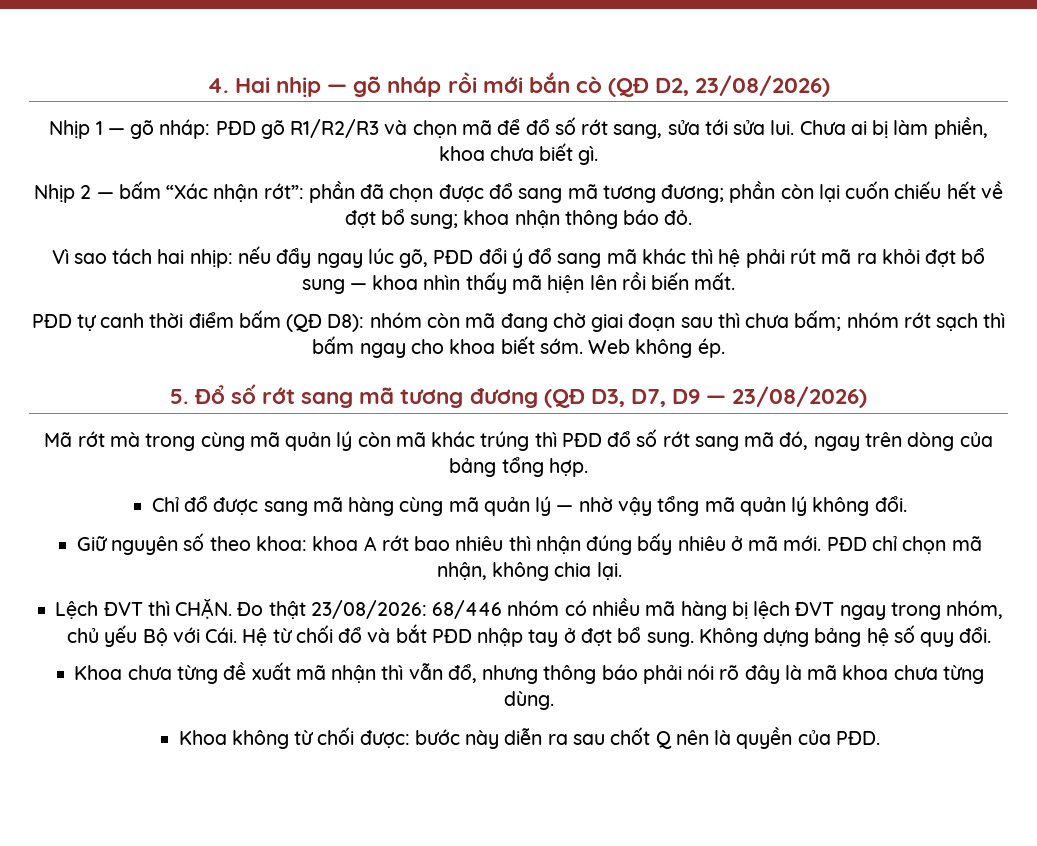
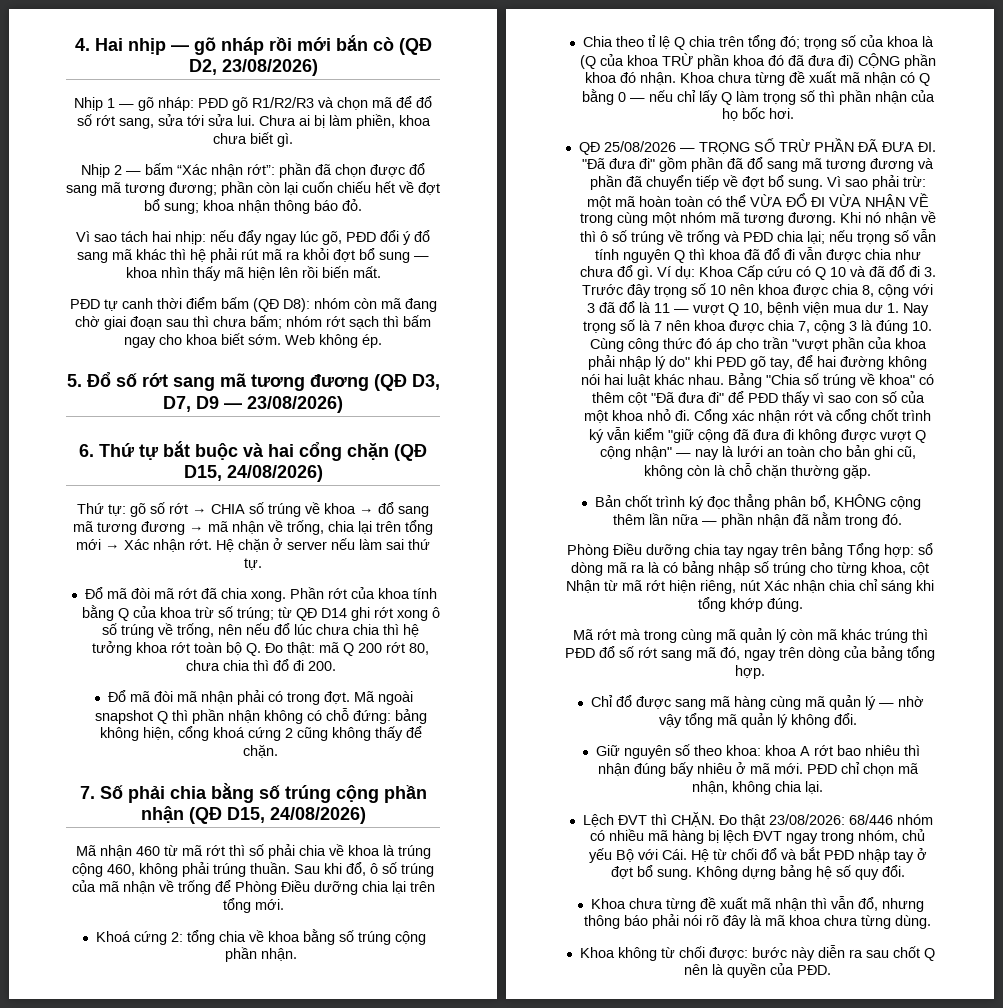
(867, 397) none -> [79,441,427,461] [183,465,323,482] [77,502,429,517] [73,520,433,535] [76,538,430,552] [244,558,262,570] [84,587,437,602] [81,605,440,621] [102,623,420,638] [92,641,430,656] [185,659,336,671] [108,690,414,705] [94,708,427,724] [99,726,422,741] [243,744,279,758] [79,783,427,803] [140,806,366,824] [75,844,431,859] [72,862,434,877] [71,880,435,895] [222,898,284,913] [95,929,426,945] [224,947,297,962] [582,35,934,50] [579,53,936,69] [585,71,931,86] [581,89,935,105] [721,107,794,121] [579,138,937,155] [582,157,935,172] [589,175,926,190] [586,193,929,209] [579,211,936,226] [579,229,936,245] [594,247,921,263] [579,265,936,280] [582,283,934,298] [587,301,930,316] [583,319,933,334] [589,337,927,352] [588,355,928,370] [581,373,935,388] [591,391,925,406] [584,409,932,424] [589,427,927,443] [599,445,916,460] [644,463,872,479] [594,494,921,510] [613,512,903,528] [567,543,933,558] [571,561,929,576] [566,579,934,594] [697,597,803,612] // 6. Thứ tự bắt buộc và hai cổng chặn (QĐ D15, 24/08/2026) // Thứ tự: gõ số rớt → CHIA số trúng về khoa → đổ sang mã tương đương → mã nhận về trống, chia lại trên tổng mới → Xác nhận rớt. Hệ chặn ở server nếu làm sai thứ tự. // Đổ mã đòi mã rớt đã chia xong. Phần rớt của khoa tính bằng Q của khoa trừ số trúng; từ QĐ D14 ghi rớt xong ô số trúng về trống, nên nếu đổ lúc chưa chia thì hệ tưởng khoa rớt toàn bộ Q. Đo thật: mã Q 200 rớt 80, chưa chia thì đổ đi 200. // Đổ mã đòi mã nhận phải có trong đợt. Mã ngoài snapshot Q thì phần nhận không có chỗ đứng: bảng không hiện, cổng khoá cứng 2 cũng không thấy để chặn. // 7. Số phải chia bằng số trúng cộng phần nhận (QĐ D15, 24/08/2026) // Mã nhận 460 từ mã rớt thì số phải chia về khoa là trúng cộng 460, không phải trúng thuần. Sau khi đổ, ô số trúng của mã nhận về trống để Phòng Điều dưỡng chia lại trên tổng mới. // Khoá cứng 2: tổng chia về khoa bằng số trúng cộng phần nhận. // Chia theo tỉ lệ Q chia trên tổng đó; trọng số của khoa là (Q của khoa TRỪ phần khoa đó đã đưa đi) CỘNG phần khoa đó nhận. Khoa chưa từng đề xuất mã nhận có Q bằng 0 — nếu chỉ lấy Q làm trọng số thì phần nhận của họ bốc hơi. // QĐ 25/08/2026 — TRỌNG SỐ TRỪ PHẦN ĐÃ ĐƯA ĐI. "Đã đưa đi" gồm phần đã đổ sang mã tương đương và phần đã chuyển tiếp về đợt bổ sung. Vì sao phải trừ: một mã hoàn toàn có thể VỪA ĐỔ ĐI VỪA NHẬN VỀ trong cùng một nhóm mã tương đương. Khi nó nhận về thì ô số trúng về trống và PĐD chia lại; nếu trọng số vẫn tính nguyên Q thì khoa đã đổ đi vẫn được chia như chưa đổ gì. Ví dụ: Khoa Cấp cứu có Q 10 và đã đổ đi 3. Trước đây trọng số 10 nên khoa được chia 8, cộng với 3 đã đổ là 11 — vượt Q 10, bệnh viện mua dư 1. Nay trọng số là 7 nên khoa được chia 7, cộng 3 là đúng 10. Cùng công thức đó áp cho trần "vượt phần của khoa phải nhập lý do" khi PĐD gõ tay, để hai đường không nói hai luật khác nhau. Bảng "Chia số trúng về khoa" có thêm cột "Đã đưa đi" để PĐD thấy vì sao con số của một khoa nhỏ đi. Cổng xác nhận rớt và cổng chốt trình ký vẫn kiểm "giữ cộng đã đưa đi không được vượt Q cộng nhận" — nay là lưới an toàn cho bản ghi cũ, không còn là chỗ chặn thường gặp. // Bản chốt trình ký đọc thẳng phân bổ, KHÔNG cộng thêm lần nữa — phần nhận đã nằm trong đó. // Phòng Điều dưỡng chia tay ngay trên bảng Tổng hợp: sổ dòng mã ra là có bảng nhập số trúng cho từng khoa, cột Nhận từ mã rớt hiện riêng, nút Xác nhận chia chỉ sáng khi tổng khớp đúng.

